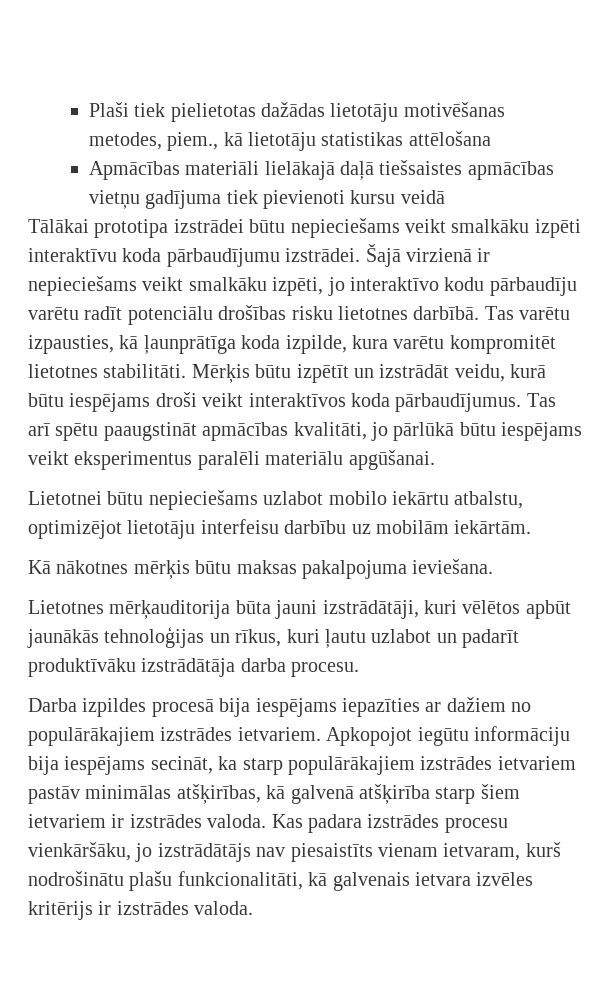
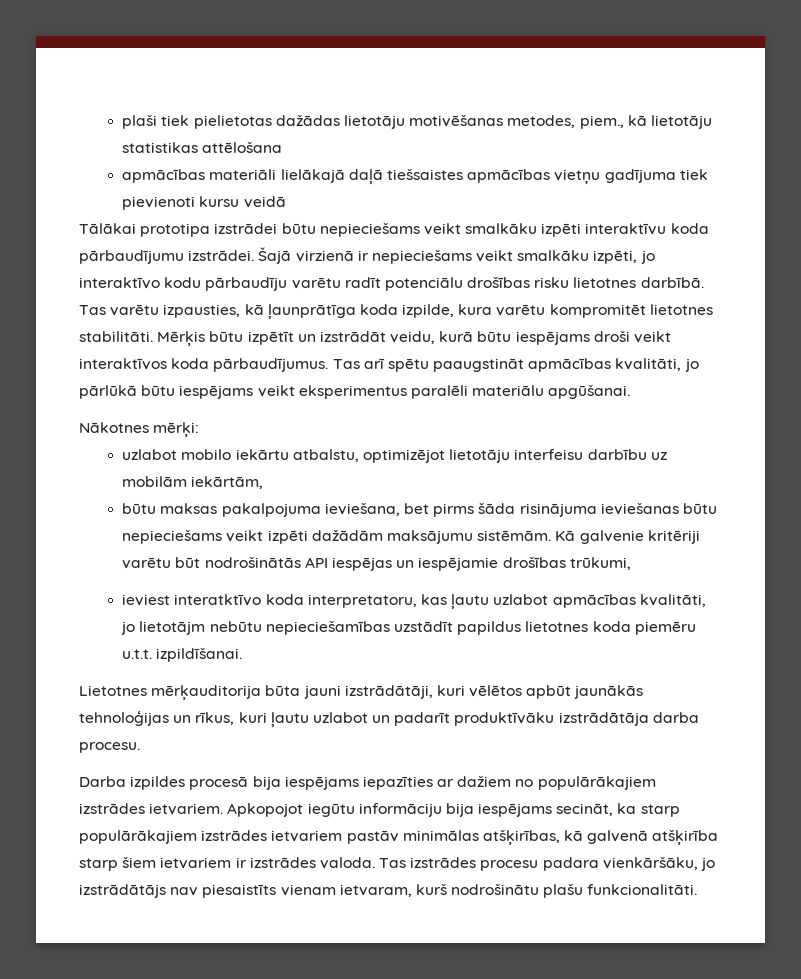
[88,102,129,117] Plaši -> [122,115,158,129] plaši
[88,161,180,180] Apmācības -> [122,169,206,183] apmācības
[28,490,258,510] Lietotnei būtu nepieciešams -> [79,422,200,438] Nākotnes mērķi: //
[454,520,532,534] [28,559,494,579] iekārtām. // Kā nākotnes mērķis būtu maksas pakalpojuma ieviešana. -> [191,476,264,489] [122,503,717,517] [122,530,700,544] [122,557,631,571] [122,594,706,610] [121,621,696,635] [122,648,243,662] iekārtām, // būtu maksas pakalpojuma ieviešana, bet pirms šāda risinājuma ieviešanas būtu nepieciešams veikt izpēti dažādām maksājumu sistēmām. Kā galvenie kritēriji varētu būt nodrošinātās API iespējas un iespējamie drošības trūkumi, // ieviest interatktīvo koda interpretatoru, kas ļautu uzlabot apmācības kvalitāti, jo lietotājm nebūtu nepieciešamības uzstādīt papildus lietotnes koda piemēru u.t.t. izpildīšanai.
[271,814,362,833] Kas padara -> [379,858,407,868] Tas
(508, 825) none -> [542,857,599,871] padara
[177,871,534,891] [28,901,254,920] funkcionalitāti, kā galvenais ietvara izvēles kritērijs ir izstrādes valoda. -> [587,884,698,895] funkcionalitāti.

